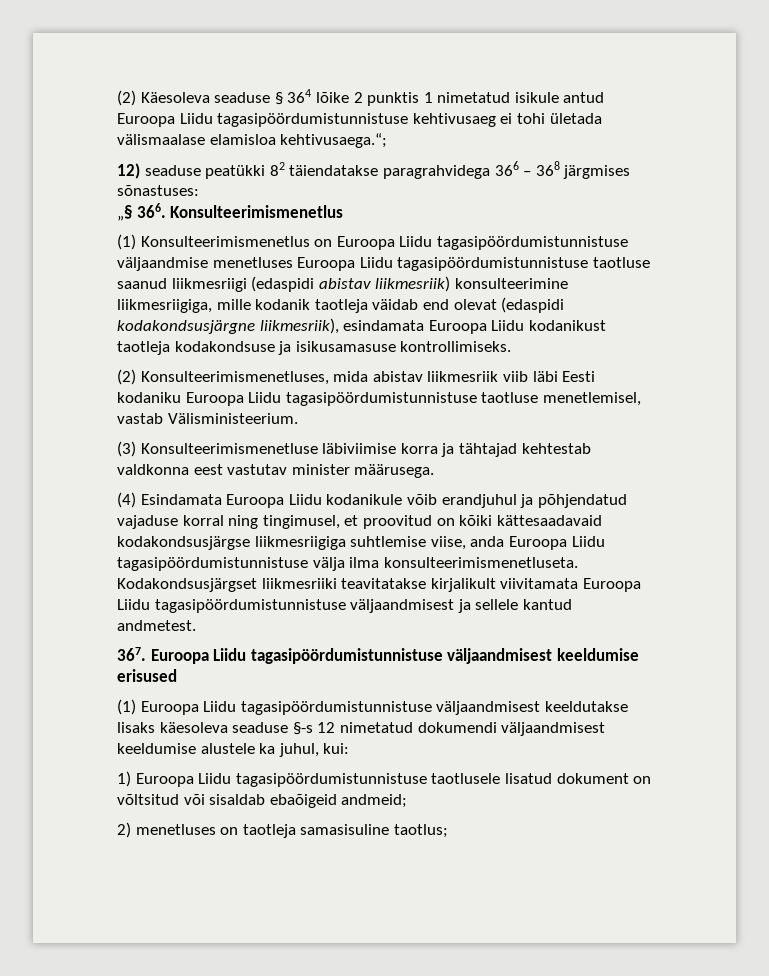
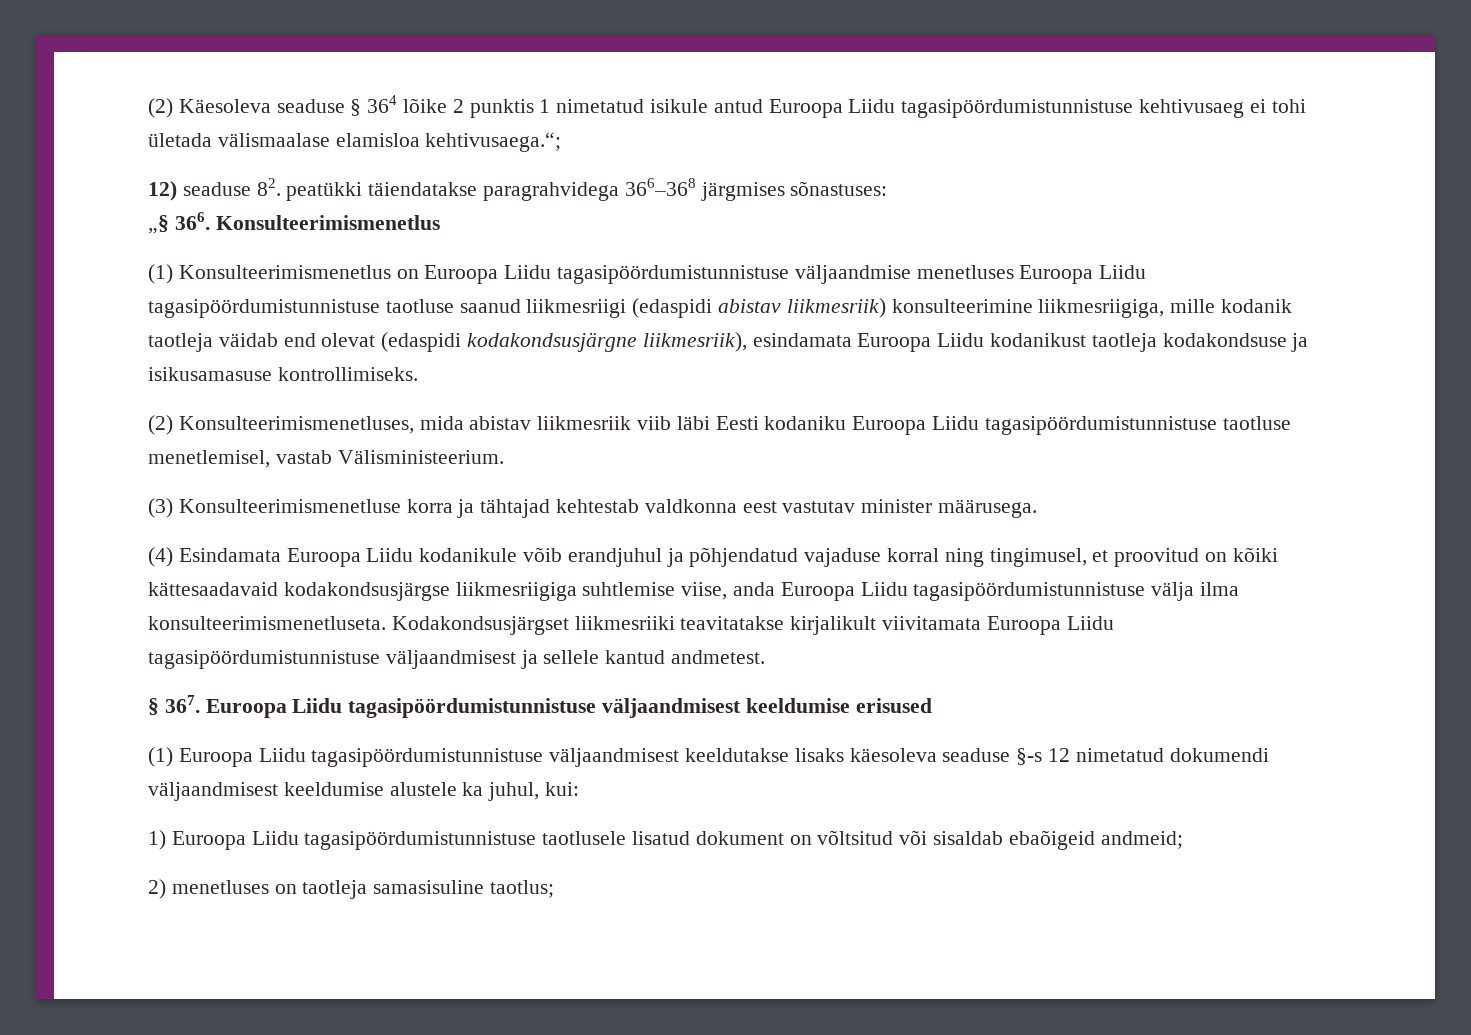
[205,161,560,179] peatükki 82 täiendatakse paragrahvidega 366 – 368 -> [256,178,696,201] 82. peatükki täiendatakse paragrahvidega 366–368
[322,443,397,454] läbiviimise -> (401, 506) none
(196, 625) none -> [148,698,159,716] §

